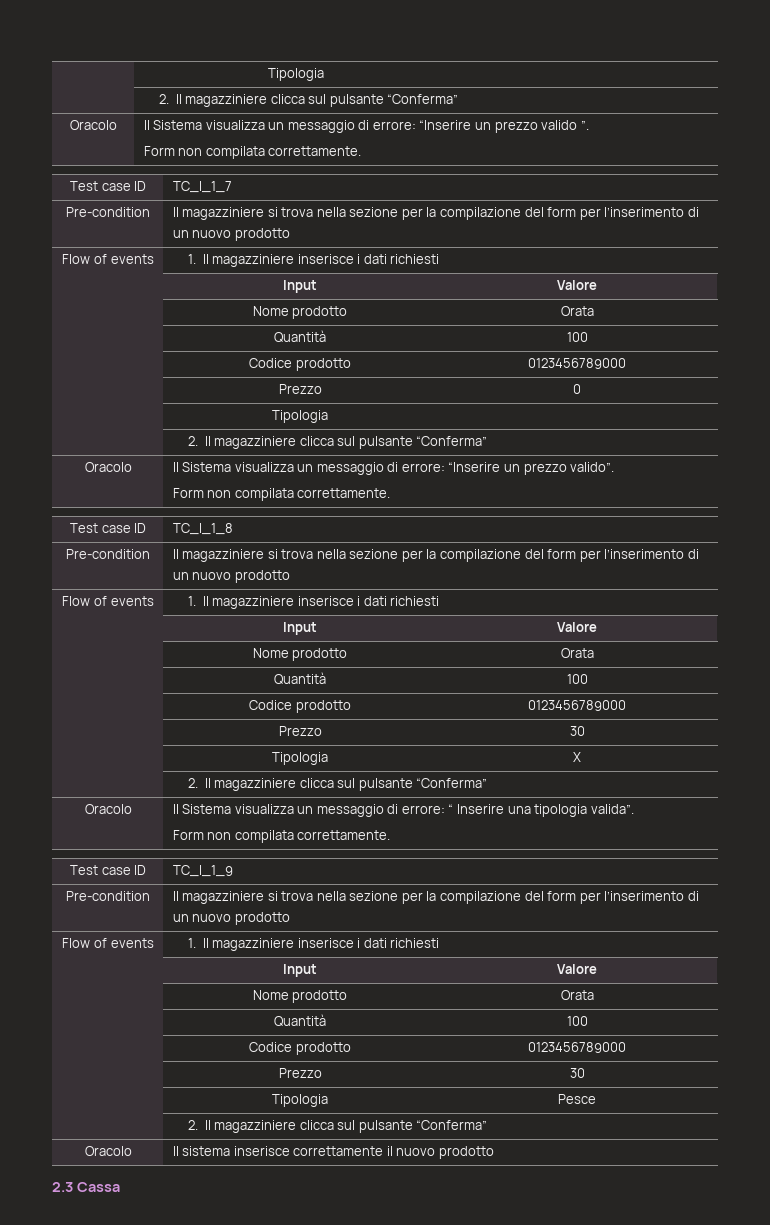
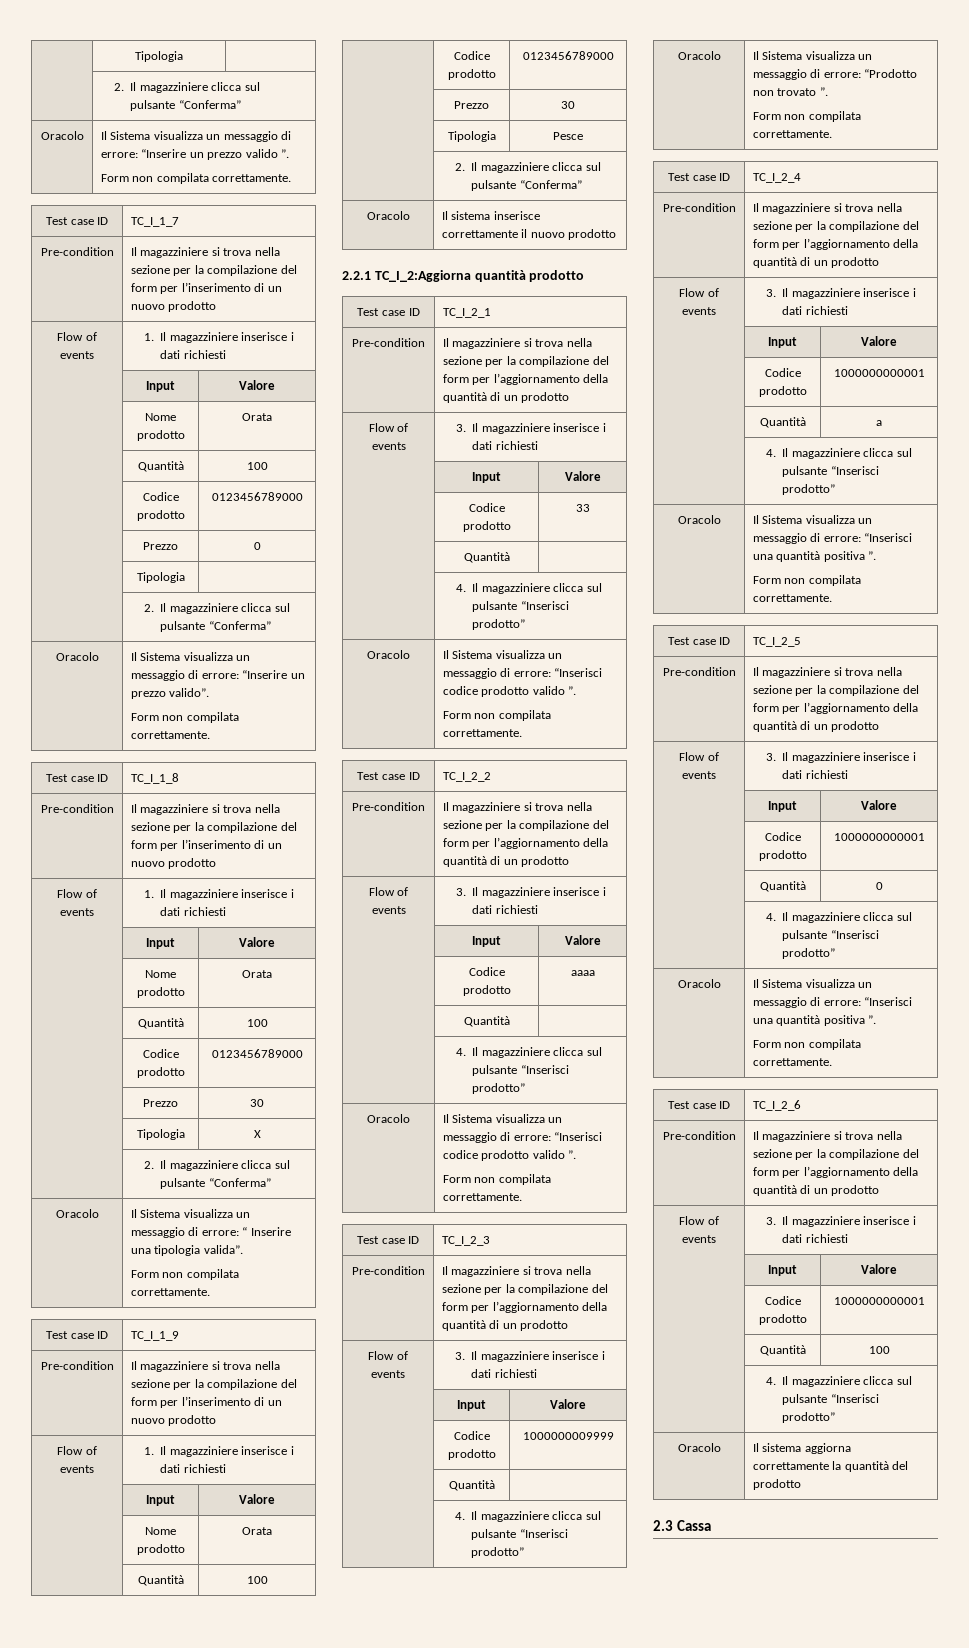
(494, 1152) none -> [342,270,585,282] [357,308,420,316] [442,308,491,318] [352,338,425,347] [442,338,592,349] [442,356,609,367] [442,373,609,385] [442,392,570,403] [368,423,409,432] [371,442,406,450] [455,423,606,434] [472,441,538,450] [472,472,501,483] [564,471,601,481] [468,503,505,512] [462,521,511,532] [575,504,590,512] [463,552,510,563] [455,583,602,594] [472,601,569,612] [472,619,526,630] [367,650,410,659] [442,650,563,659] [442,668,603,679] [442,686,577,697] [442,710,551,721] [442,729,522,737] [357,772,420,780] [442,772,491,782] [352,802,425,811] [442,802,592,813] [442,820,609,831] [442,837,609,849] [442,856,570,867] [368,887,409,896] [371,906,406,914] [455,887,606,898] [472,905,538,914] [472,936,501,947] [564,935,601,945] [468,967,505,976] [462,985,511,996] [570,970,595,976] [463,1016,510,1027] [455,1047,602,1058] [472,1065,569,1076] [472,1083,526,1094] [367,1114,410,1123] [442,1114,563,1123] [442,1132,603,1143] [442,1150,577,1161] [442,1174,551,1185] [442,1193,522,1201] [356,1236,420,1244] [441,1236,490,1246] [351,1266,425,1275] [441,1266,591,1277] [441,1284,608,1295] [441,1301,608,1313] [441,1320,569,1331] [368,1351,408,1360] [371,1370,405,1378] [454,1351,605,1362] [471,1369,537,1378] [457,1400,486,1411] [550,1399,586,1409] [453,1431,490,1440] [447,1449,496,1460] [522,1432,614,1440] [448,1480,495,1491] [454,1511,601,1522] [471,1529,568,1540] [471,1547,525,1558] [677,51,721,60] [752,51,873,60] [752,69,918,80] [752,87,828,96] [752,111,861,122] [752,130,832,138] [667,173,731,181] [752,173,801,183] [662,203,736,212] [752,203,902,214] [752,221,919,232] [752,238,919,250] [752,257,880,268] [679,288,719,297] [682,307,716,315] [765,288,916,299] [782,306,848,315] [768,337,797,348] [861,336,897,346] [764,368,801,377] [758,386,807,397] [833,369,925,377] [759,417,806,428] [876,420,882,426] [765,448,912,459] [782,466,879,477] [782,484,836,495] [677,515,721,524] [752,515,873,524] [752,533,913,544] [752,551,877,562] [752,575,861,586] [752,594,832,602] [667,637,731,645] [752,637,801,647] [662,667,736,676] [752,667,902,678] [752,685,919,696] [752,702,919,714] [752,721,880,732] [679,752,719,761] [682,771,716,779] [765,752,916,763] [782,770,848,779] [768,801,797,812] [861,800,897,810] [764,832,801,841] [758,850,807,861] [833,833,925,841] [759,881,806,892] [875,882,883,890] [765,912,912,923] [782,930,879,941] [782,948,836,959] [677,979,721,988] [752,979,873,988] [752,997,913,1008] [752,1015,877,1026] [752,1039,861,1050] [752,1058,832,1066] [667,1101,731,1109] [752,1100,801,1111] [662,1131,736,1140] [752,1131,902,1142] [752,1149,919,1160] [752,1166,919,1178] [752,1185,880,1196] [679,1216,719,1225] [682,1235,716,1243] [765,1216,916,1227] [782,1234,848,1243] [768,1265,797,1276] [861,1264,897,1274] [764,1296,801,1305] [758,1314,807,1325] [833,1297,925,1305] [759,1345,806,1356] [868,1346,890,1354] [765,1376,912,1387] [782,1394,879,1405] [782,1412,836,1423] [677,1443,721,1452] [752,1443,851,1454] [752,1461,909,1472] [752,1479,801,1490] // 2.2.1 TC_I_2:Aggiorna quantità prodotto // Test case ID | TC_I_2_1 // Pre-condition | Il magazziniere si trova nella sezione per la compilazione del form per l’aggiornamento della quantità di un prodotto // Flow of events | 3. Il magazziniere inserisce i dati richiesti // | Input | Valore // | Codice prodotto | 33 // | Quantità | // | 4. Il magazziniere clicca sul pulsante “Inserisci prodotto” // Oracolo | Il Sistema visualizza un messaggio di errore: “Inserisci codice prodotto valido ”. // Form non compilata correttamente. // Test case ID | TC_I_2_2 // Pre-condition | Il magazziniere si trova nella sezione per la compilazione del form per l’aggiornamento della quantità di un prodotto // Flow of events | 3. Il magazziniere inserisce i dati richiesti // | Input | Valore // | Codice prodotto | aaaa // | Quantità | // | 4. Il magazziniere clicca sul pulsante “Inserisci prodotto” // Oracolo | Il Sistema visualizza un messaggio di errore: “Inserisci codice prodotto valido ”. // Form non compilata correttamente. // Test case ID | TC_I_2_3 // Pre-condition | Il magazziniere si trova nella sezione per la compilazione del form per l’aggiornamento della quantità di un prodotto // Flow of events | 3. Il magazziniere inserisce i dati richiesti // | Input | Valore // | Codice prodotto | 1000000009999 // | Quantità | // | 4. Il magazziniere clicca sul pulsante “Inserisci prodotto” // Oracolo | Il Sistema visualizza un messaggio di errore: “Prodotto non trovato ”. // Form non compilata correttamente. // Test case ID | TC_I_2_4 // Pre-condition | Il magazziniere si trova nella sezione per la compilazione del form per l’aggiornamento della quantità di un prodotto // Flow of events | 3. Il magazziniere inserisce i dati richiesti // | Input | Valore // | Codice prodotto | 1000000000001 // | Quantità | a // | 4. Il magazziniere clicca sul pulsante “Inserisci prodotto” // Oracolo | Il Sistema visualizza un messaggio di errore: “Inserisci una quantità positiva ”. // Form non compilata correttamente. // Test case ID | TC_I_2_5 // Pre-condition | Il magazziniere si trova nella sezione per la compilazione del form per l’aggiornamento della quantità di un prodotto // Flow of events | 3. Il magazziniere inserisce i dati richiesti // | Input | Valore // | Codice prodotto | 1000000000001 // | Quantità | 0 // | 4. Il magazziniere clicca sul pulsante “Inserisci prodotto” // Oracolo | Il Sistema visualizza un messaggio di errore: “Inserisci una quantità positiva ”. // Form non compilata correttamente. // Test case ID | TC_I_2_6 // Pre-condition | Il magazziniere si trova nella sezione per la compilazione del form per l’aggiornamento della quantità di un prodotto // Flow of events | 3. Il magazziniere inserisce i dati richiesti // | Input | Valore // | Codice prodotto | 1000000000001 // | Quantità | 100 // | 4. Il magazziniere clicca sul pulsante “Inserisci prodotto” // Oracolo | Il sistema aggiorna correttamente la quantità del prodotto

